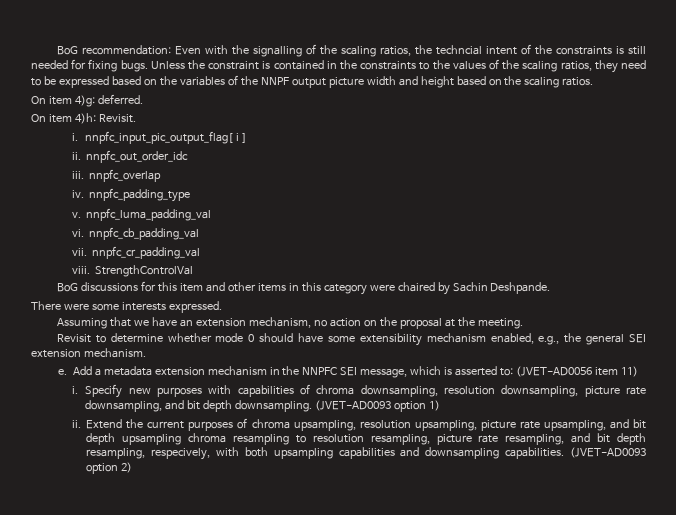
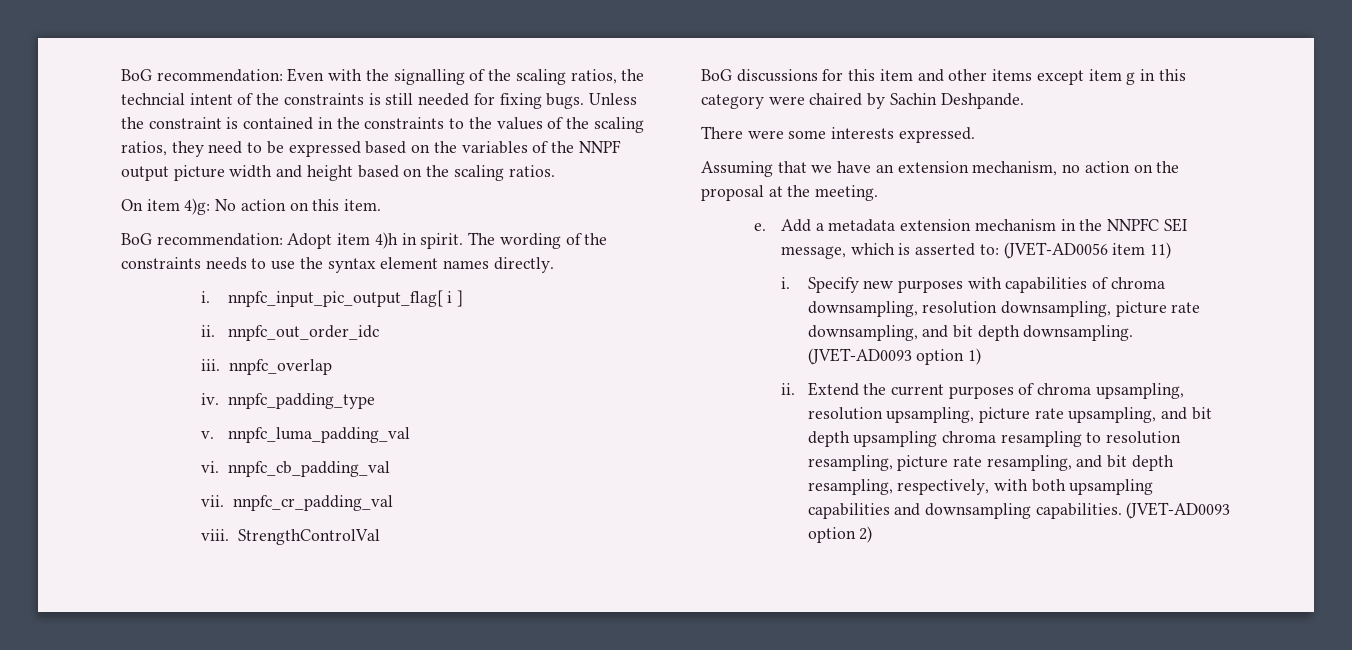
[97,94,143,104] [31,113,136,124] deferred. // On item 4)h: Revisit. -> [215,199,382,211] [121,232,608,249] [121,257,554,273] No action on this item. // BoG recommendation: Adopt item 4)h in spirit. The wording of the constraints needs to use the syntax element names directly.
(286, 287) none -> [1036,69,1136,85] except item g
[56,333,647,346] [31,348,146,358] // Revisit to determine whether mode 0 should have some extensibility mechanism enabled, e.g., the general SEI extension mechanism. -> (879, 193) none
[151,448,211,460] respecively, -> [897,479,990,495] respectively,

